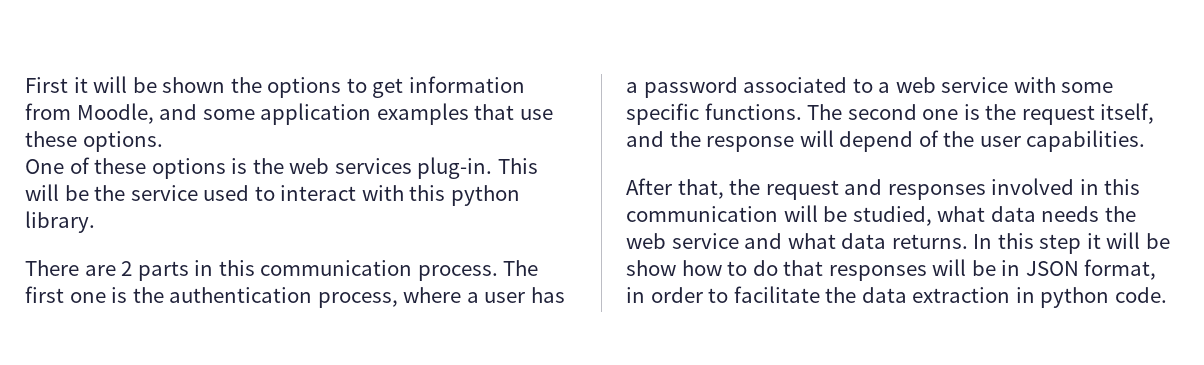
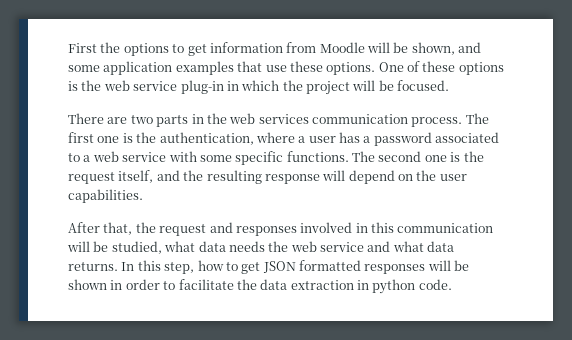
[73,76,226,93] it will be shown -> (97, 48) none
[76,103,154,124] Moodle, -> [319,42,455,55] Moodle will be shown,
(163, 141) // -> (376, 68) none
[334,157,538,179] [25,184,520,206] [25,211,95,233] services plug-in. This will be the service used to interact with this python library. -> [133,80,450,95] service plug-in in which the project will be focused.
[121,261,133,276] 2 -> [130,115,153,124] two
[218,260,255,276] this -> [206,113,309,124] the web services
[169,287,398,308] authentication process, -> [159,132,254,145] authentication,
(701, 139) none -> [206,170,262,184] resulting
[918,130,939,147] of -> [398,174,413,181] on
[1039,232,1170,254] [626,259,1157,281] step it will be show how to do that responses will be in JSON format, -> [164,260,470,274] [68,279,107,290] step, how to get JSON formatted responses will be shown

